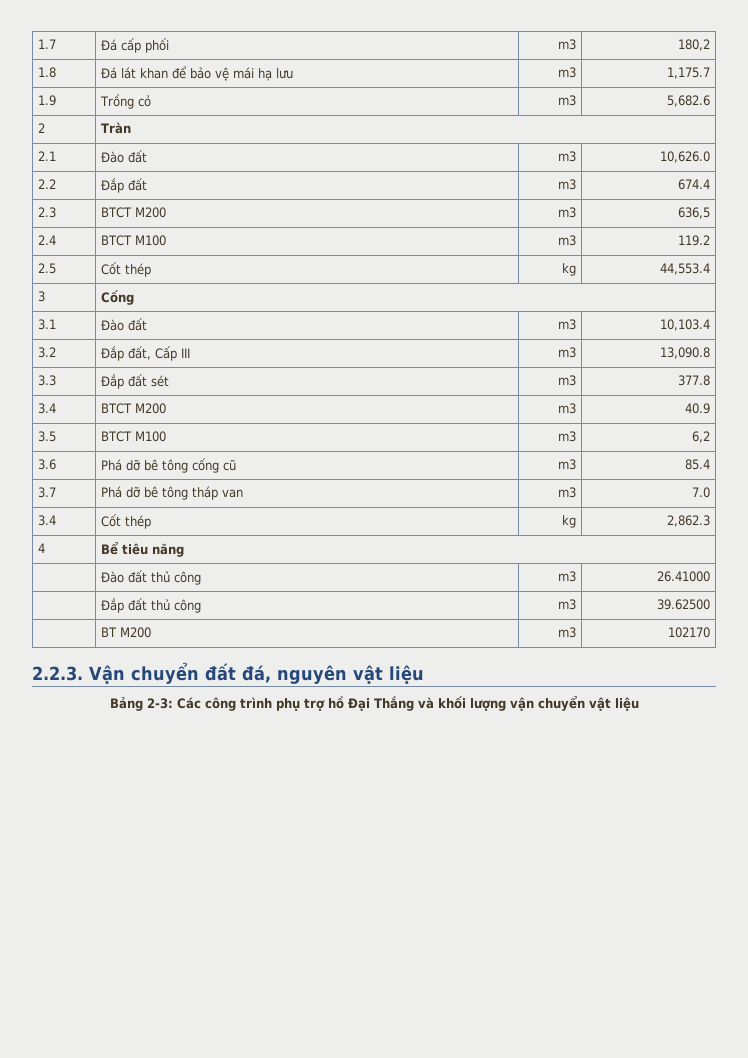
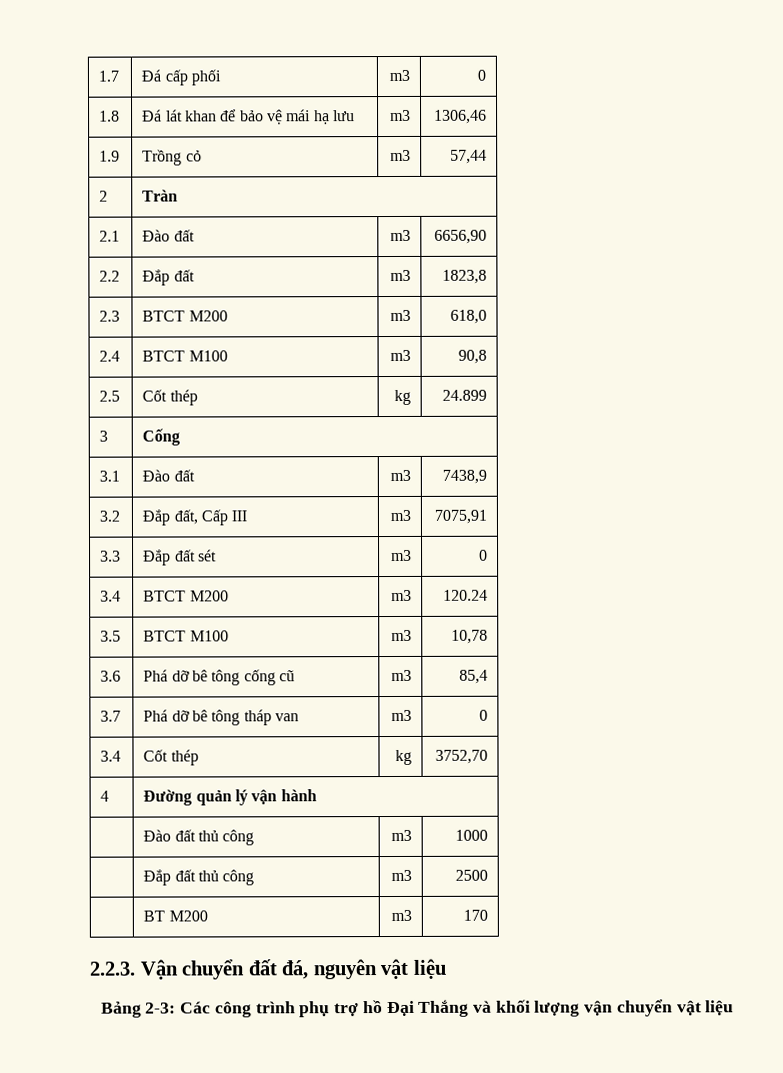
[677,39,710,51] 180,2 -> [476,69,486,81] 0
[666,67,710,79] 1,175.7 -> [433,109,487,124] 1306,46
[666,95,710,107] 5,682.6 -> [449,149,487,164] 57,44
[659,151,710,163] 10,626.0 -> [433,229,487,244] 6656,90
[677,179,710,190] 674.4 -> [441,269,487,284] 1823,8
[677,207,710,219] 636,5 -> [449,309,487,324] 618,0
[677,235,710,246] 119.2 -> [457,349,487,364] 90,8
[659,263,710,275] 44,553.4 -> [441,389,487,401] 24.899
[659,319,710,331] 10,103.4 -> [441,469,487,484] 7438,9
[659,347,710,359] 13,090.8 -> [433,509,487,524] 7075,91
[677,375,710,386] 377.8 -> [478,549,488,561] 0
[684,403,710,414] 40.9 -> [442,589,488,601] 120.24
[691,431,710,443] 6,2 -> [450,629,488,644] 10,78
[684,459,710,470] 85.4 -> [458,669,488,684] 85,4
[691,487,710,498] 7.0 -> [478,709,488,721] 0
[666,515,710,527] 2,862.3 -> [434,749,488,764] 3752,70
[101,542,185,557] Bể tiêu năng -> [143,789,317,806] Đường quản lý vận hành
[656,571,710,582] 26.41000 -> [454,829,488,841] 1000
[656,599,710,610] 39.62500 -> [454,869,488,881] 2500
[667,627,710,638] 102170 -> [462,909,488,921] 170

